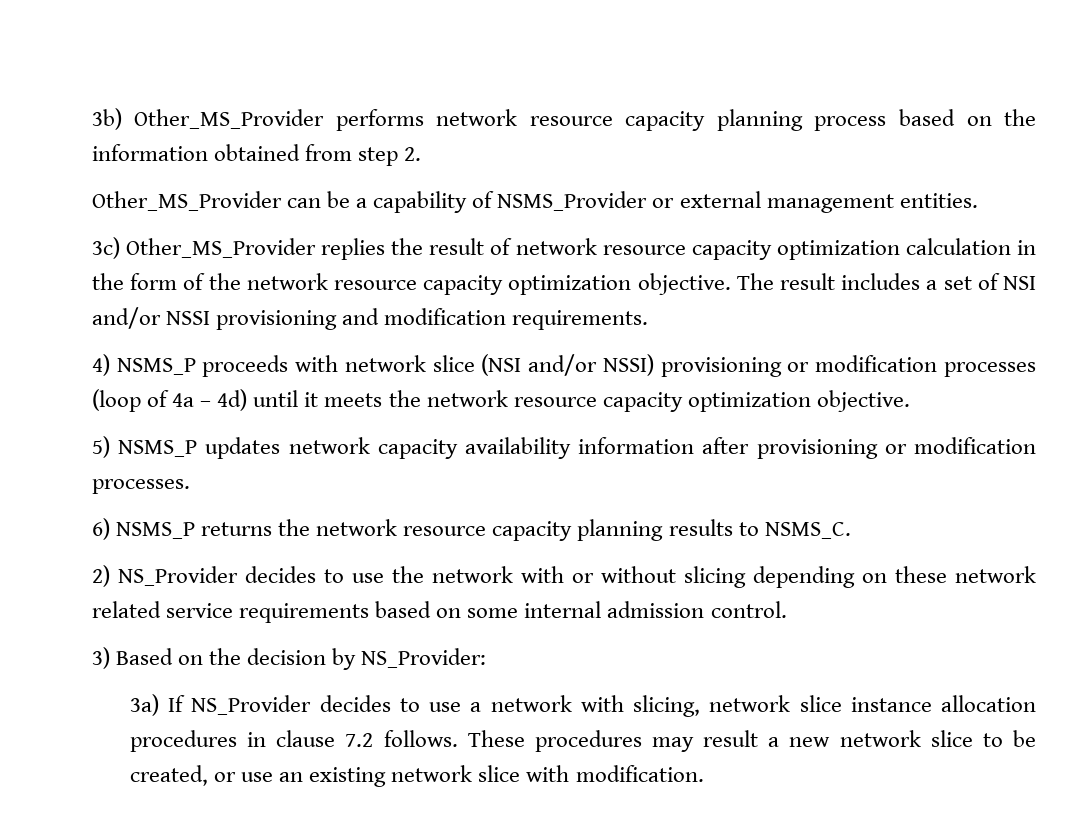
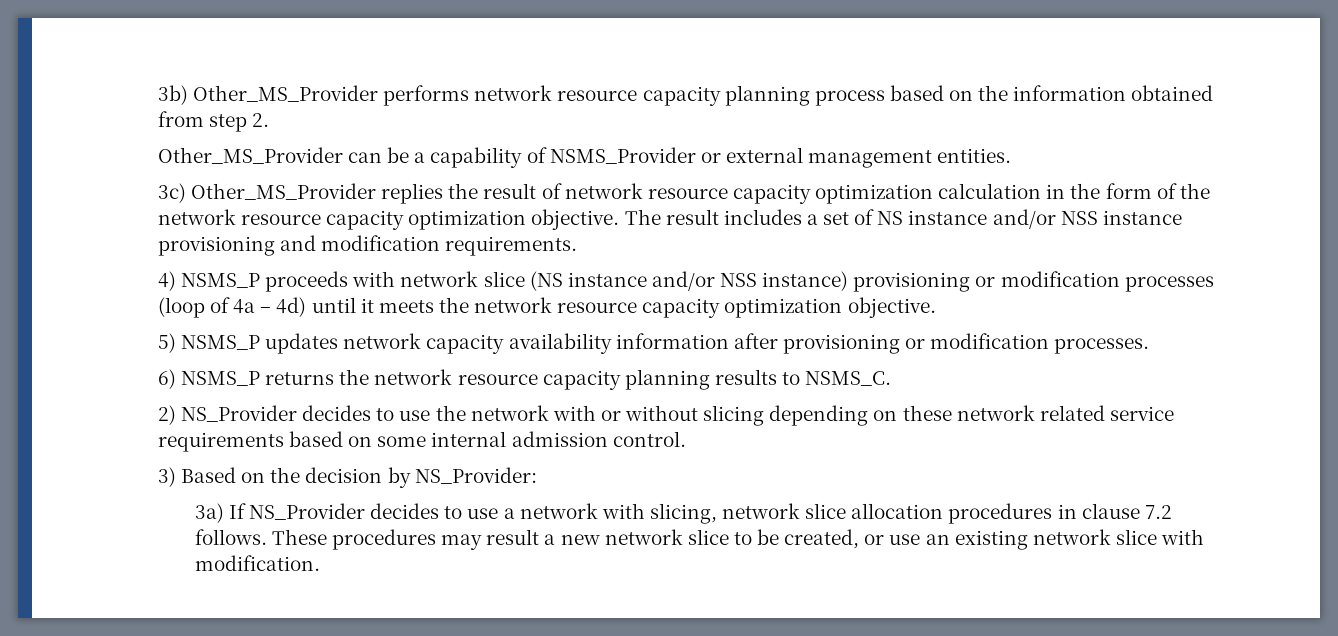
[1002,276,1036,290] [91,307,211,329] NSI and/or NSSI -> [877,209,1182,229] NS instance and/or NSS instance
[481,354,654,376] (NSI and/or NSSI) -> [529,271,849,291] (NS instance and/or NSS instance)
[850,697,932,712] instance -> (847, 511) none

